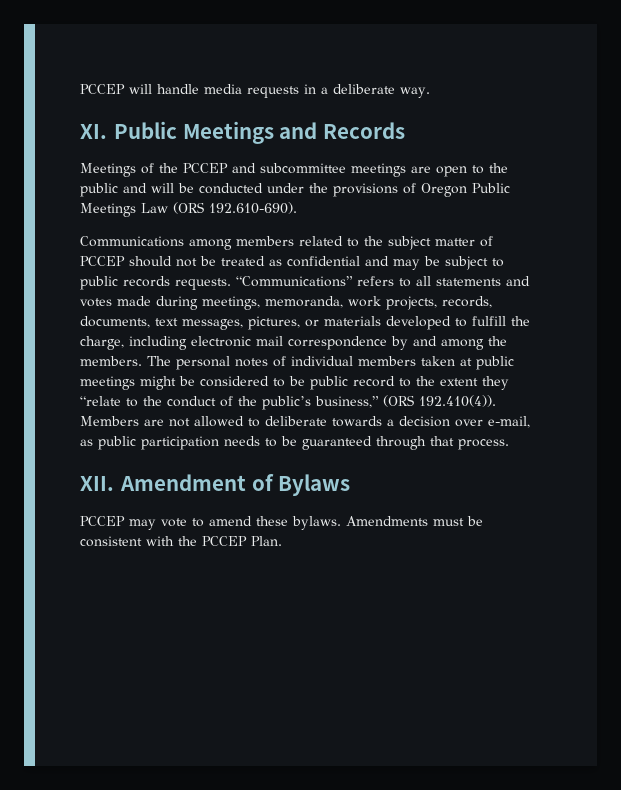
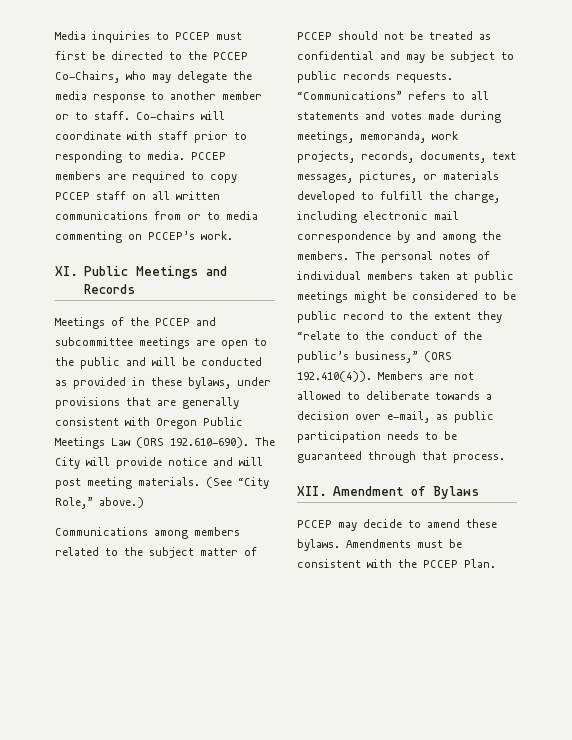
[80,84,430,98] PCCEP will handle media requests in a deliberate way. -> [55,31,242,43] [55,51,248,60] [55,71,252,83] [55,91,262,103] [55,111,225,120] [55,131,247,143] [55,151,226,163] [55,171,237,183] [55,191,220,200] [55,211,258,220] [55,231,233,243] Media inquiries to PCCEP must first be directed to the PCCEP Co-Chairs, who may delegate the media response to another member or to staff. Co-chairs will coordinate with staff prior to responding to media. PCCEP members are required to copy PCCEP staff on all written communications from or to media commenting on PCCEP’s work.
[267,183,416,197] under the provisions of -> [55,377,271,389] [55,397,239,409] [55,417,150,426] as provided in these bylaws, under provisions that are generally consistent with
(297, 208) none -> [255,437,275,446] [55,457,263,469] [55,477,269,489] [55,497,144,509] The City will provide notice and will post meeting materials. (See “City Role,” above.)
[161,518,187,527] vote -> [363,519,402,528] decide

